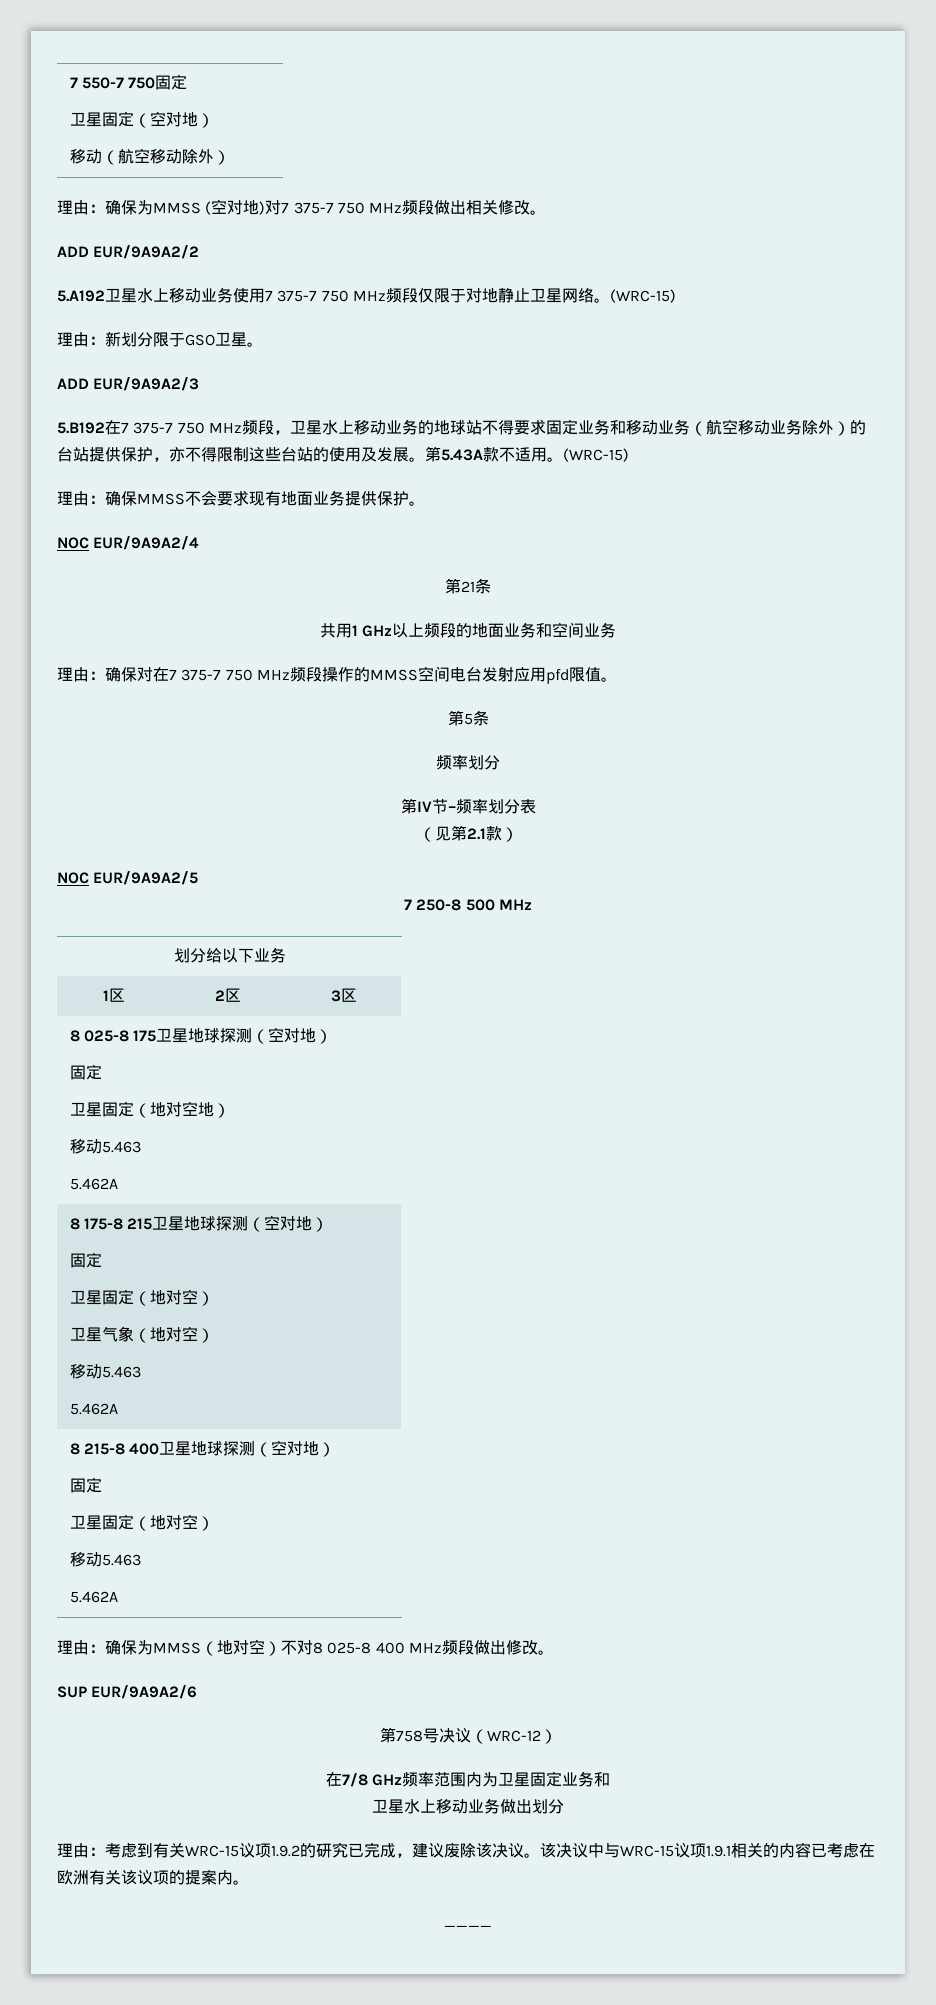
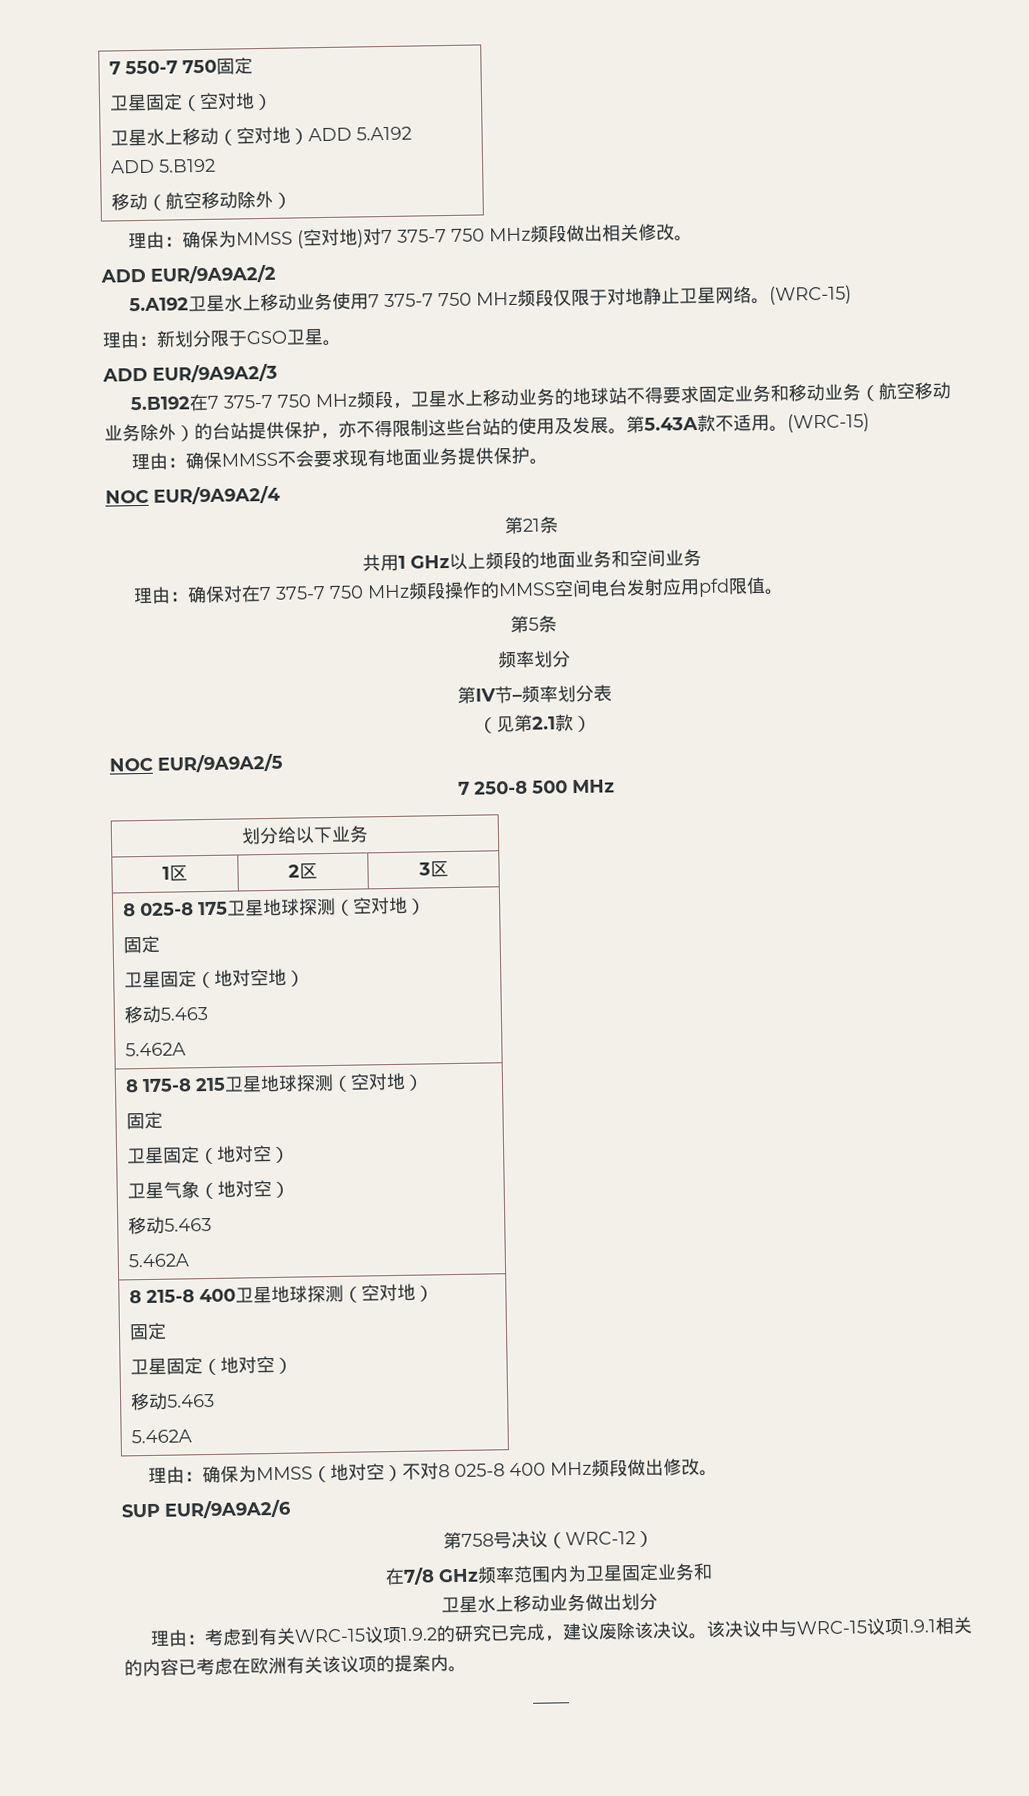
(214, 120) none -> [110,126,413,147] [110,158,217,174] // 卫星水上移动（空对地）ADD 5.A192 // ADD 5.B192

